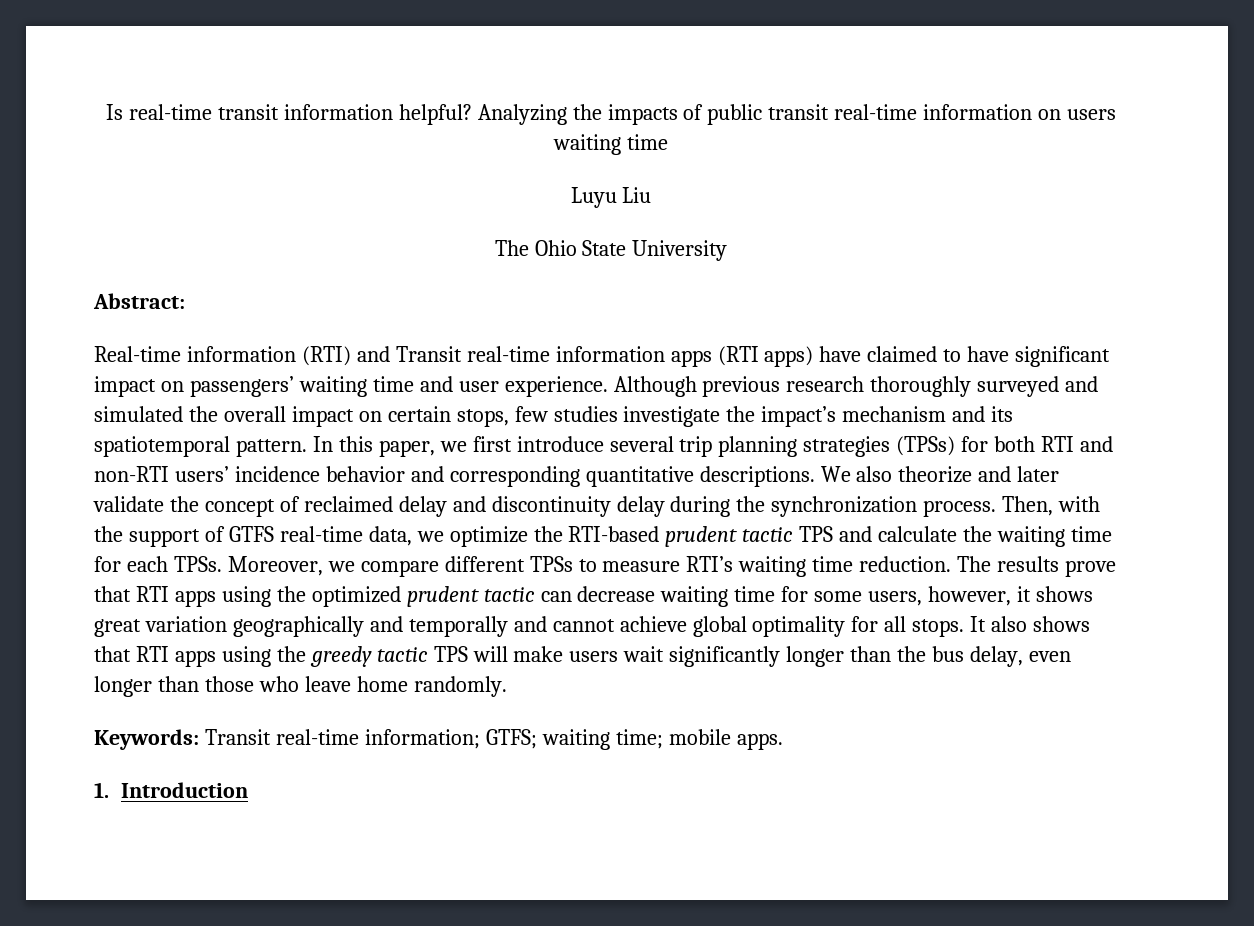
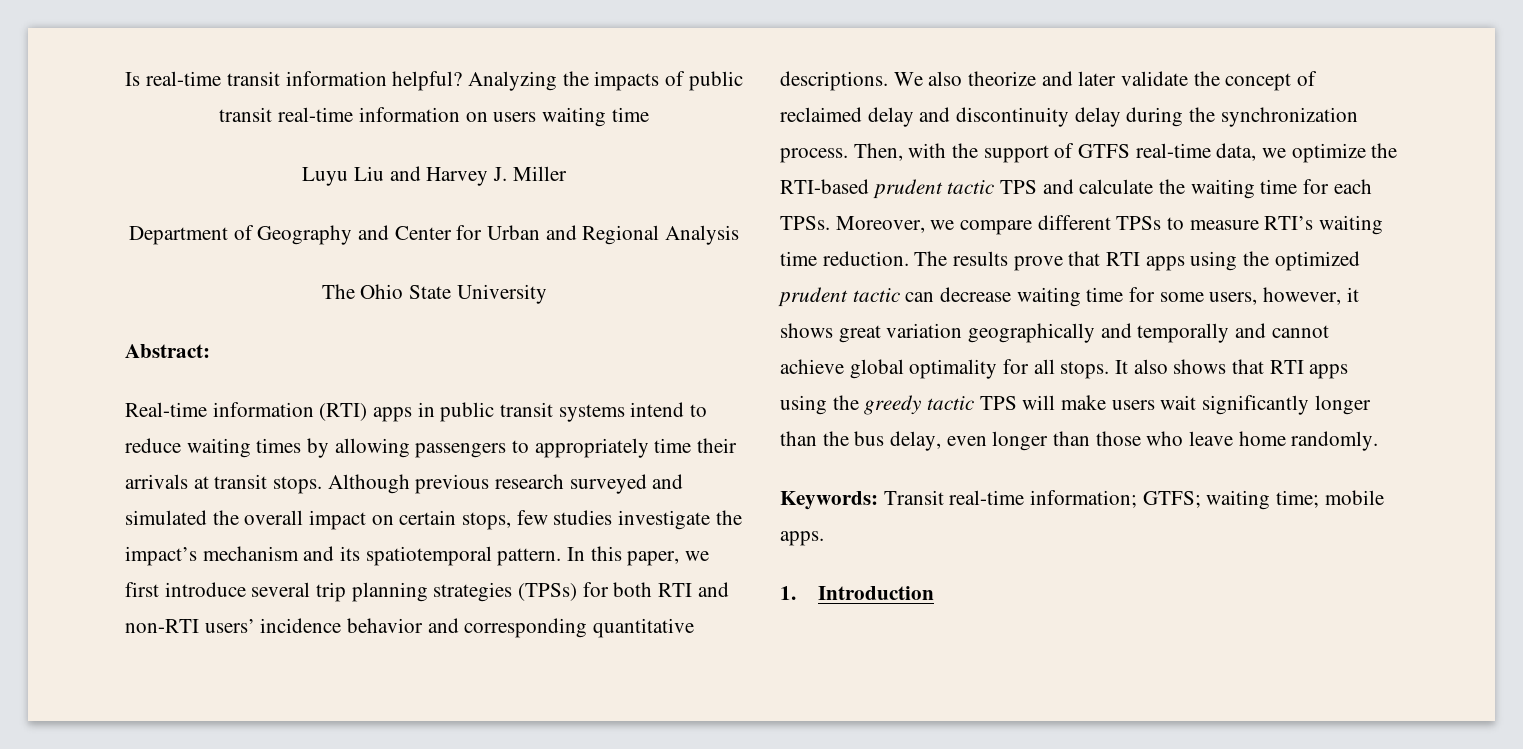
(652, 195) none -> [389,166,567,186] [128,225,740,245] and Harvey J. Miller // Department of Geography and Center for Urban and Regional Analysis
[356,346,1111,367] [94,376,608,397] and Transit real-time information apps (RTI apps) have claimed to have significant impact on passengers’ waiting time and user experience. -> [373,402,708,422] [125,438,738,458] [125,474,323,494] apps in public transit systems intend to reduce waiting times by allowing passengers to appropriately time their arrivals at transit stops.
[870,376,972,397] thoroughly -> (565, 481) none

